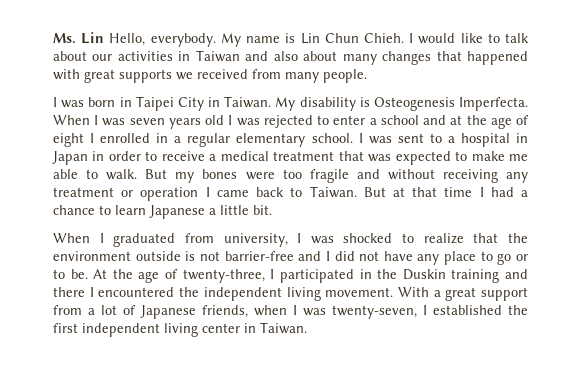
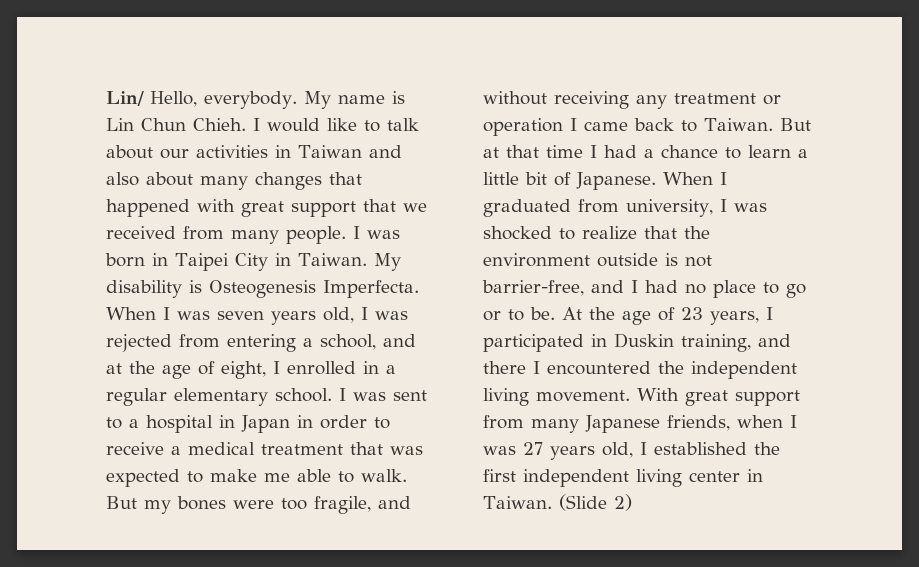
[53,32,105,44] Ms. Lin -> [106,91,144,106] Lin/
[119,69,172,83] supports -> [291,199,396,217] support that
(367, 76) // -> (346, 235) none
[205,115,225,125] old -> [323,307,354,323] old,
[317,115,419,125] to enter a school -> [179,334,376,352] from entering a school,
[53,133,84,147] eight -> [221,361,266,379] eight,
[309,169,349,183] fragile -> [314,496,371,514] fragile,
[149,205,205,219] Japanese -> (791, 151) none
[253,205,272,215] bit. // -> [525,172,656,190] bit of Japanese.
[224,251,294,261] barrier-free -> [482,280,584,296] barrier-free,
[334,251,440,265] did not have any -> [645,280,706,294] had no
[182,269,265,283] twenty-three, -> [681,307,759,325] 23 years,
[377,269,500,283] the Duskin training -> [614,333,751,352] Duskin training,
[433,290,441,297] a -> (679, 394) none
[88,305,136,315] a lot of -> [531,419,579,433] many
[332,305,417,319] twenty-seven, -> [523,442,633,460] 27 years old,
(307, 328) none -> [558,494,632,511] (Slide 2)

